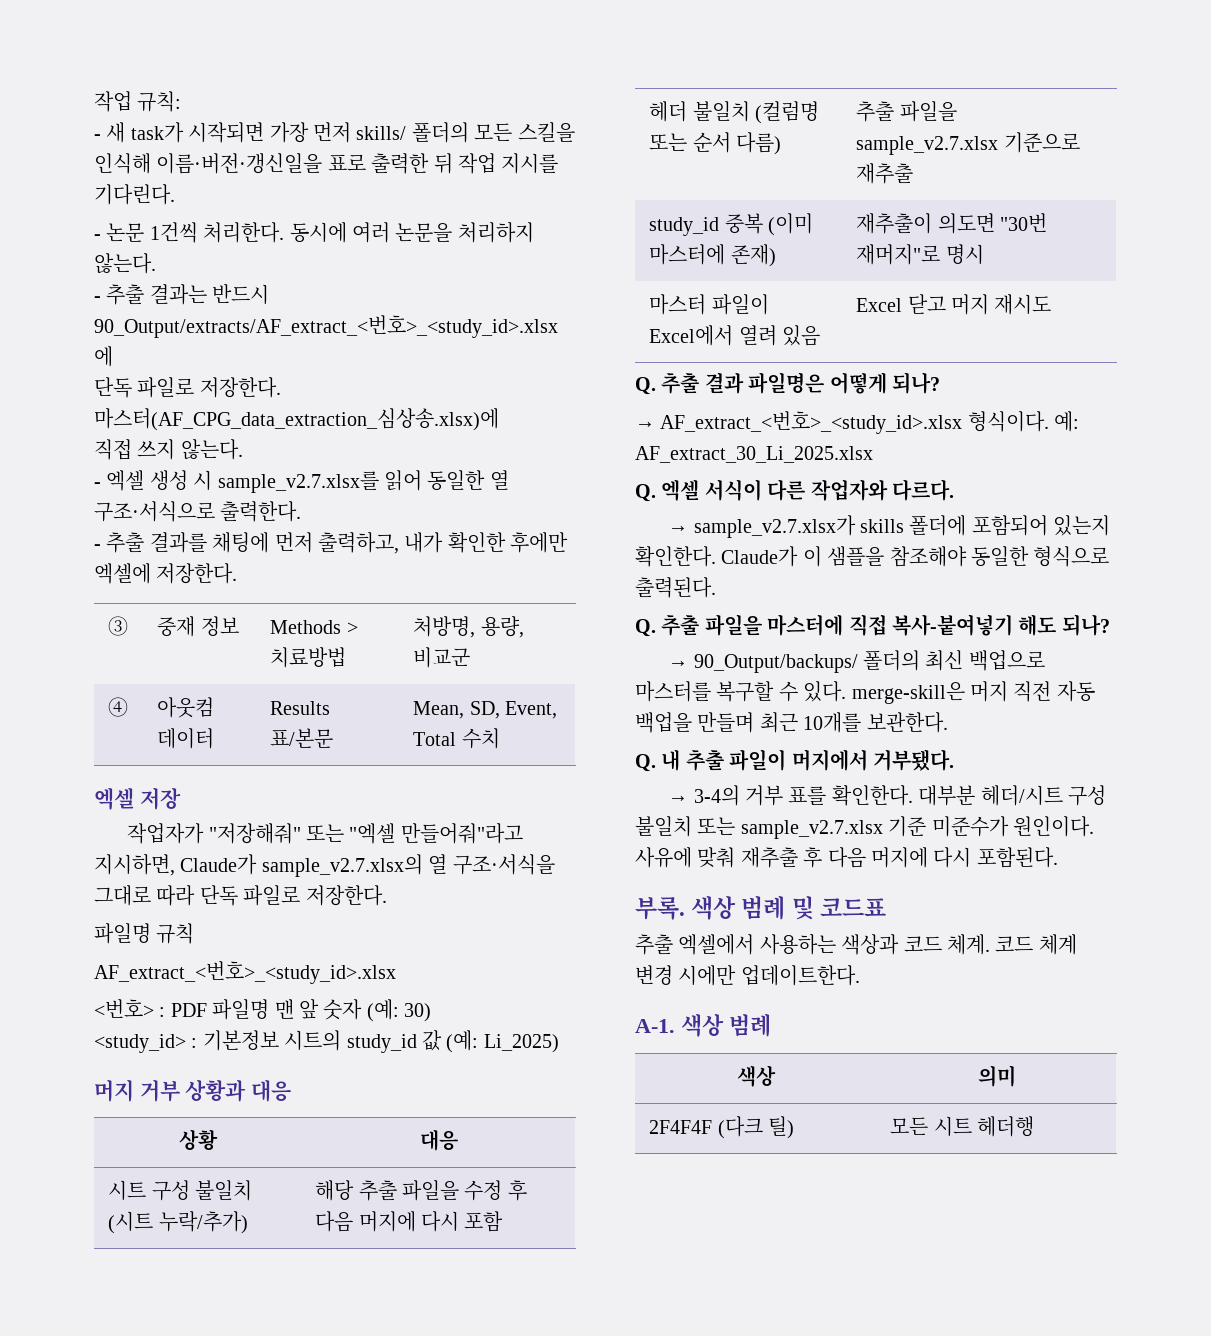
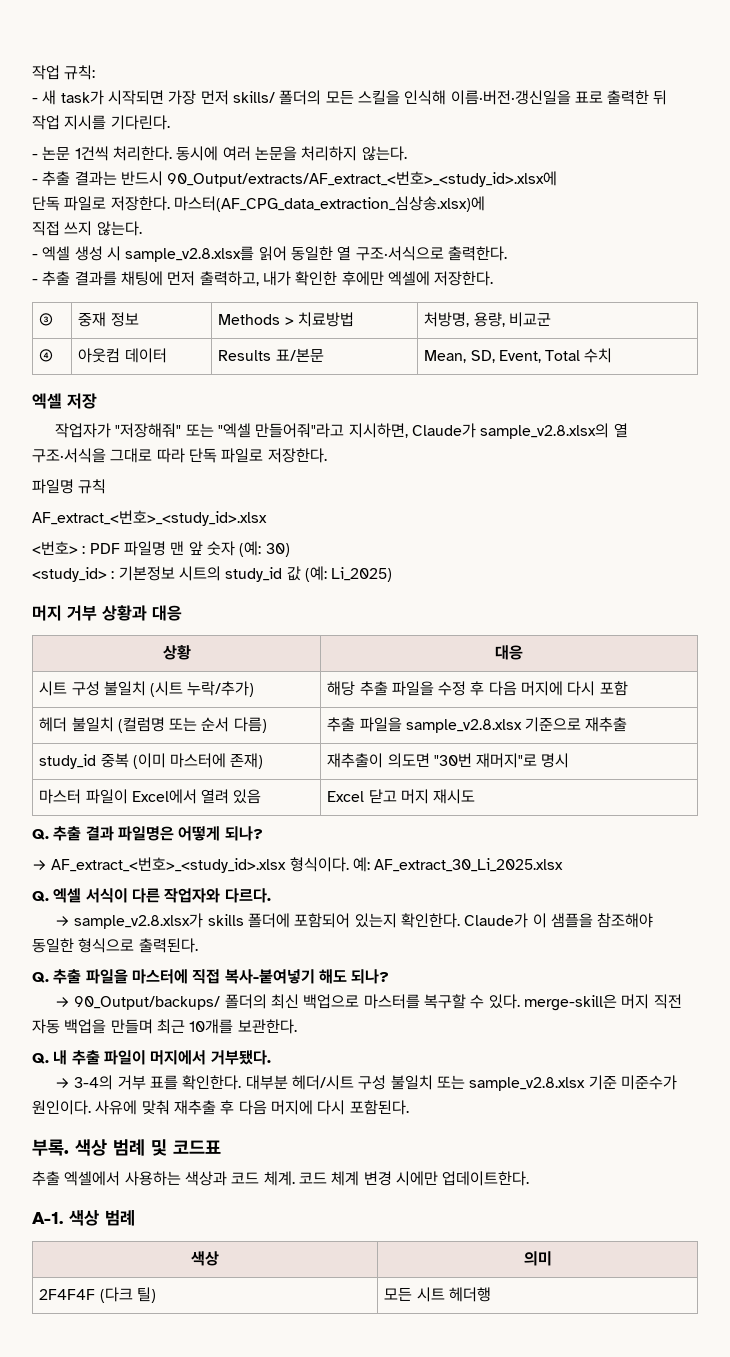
[217,471,379,493] sample_v2.7.xlsx를 -> [125,246,255,262] sample_v2.8.xlsx를
[261,854,423,877] sample_v2.7.xlsx의 -> [480,423,610,439] sample_v2.8.xlsx의
[856,136,999,155] sample_v2.7.xlsx -> [405,719,522,733] sample_v2.8.xlsx
[693,515,856,538] sample_v2.7.xlsx가 -> [74,913,204,929] sample_v2.8.xlsx가
[740,820,883,839] sample_v2.7.xlsx -> [469,1077,586,1091] sample_v2.8.xlsx

